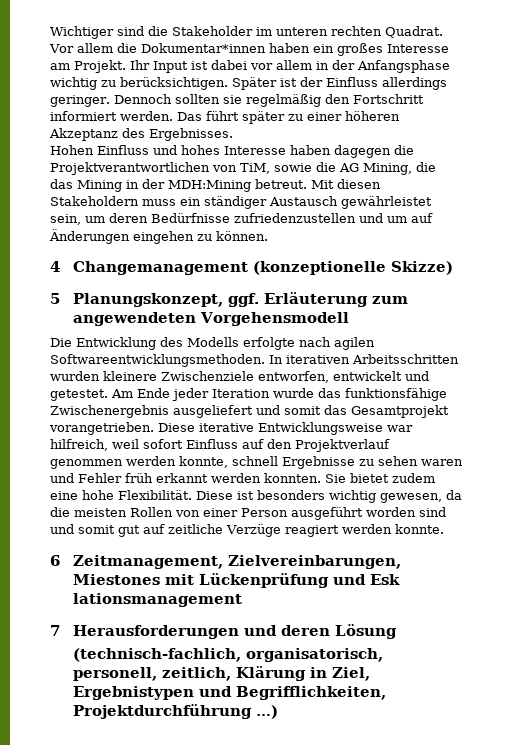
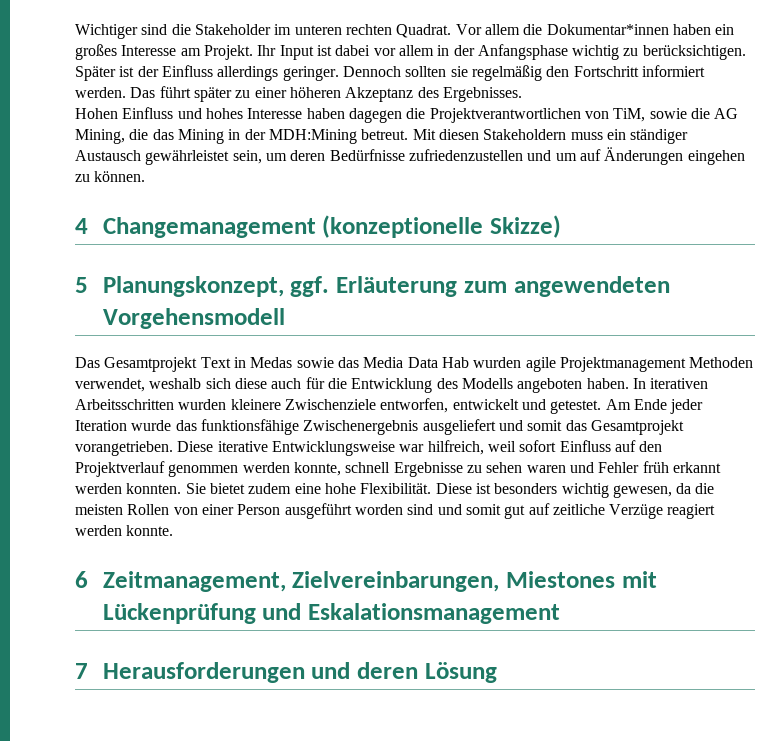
[50,337,375,350] [50,354,265,367] Die Entwicklung des Modells erfolgte nach agilen Softwareentwicklungsmethoden. -> [75,357,754,372] [75,377,629,393] Das Gesamtprojekt Text in Medas sowie das Media Data Hab wurden agile Projektmanagement Methoden verwendet, weshalb sich diese auch für die Entwicklung des Modells angeboten haben.
[369,574,400,585] [72,593,242,607] Esk lationsmanagement -> [308,603,561,624] Eskalationsmanagement
[72,648,383,662] [72,666,370,681] [72,686,386,700] [72,704,278,719] // (technisch-fachlich, organisatorisch, personell, zeitlich, Klärung in Ziel, Ergebnistypen und Begrifflichkeiten, Projektdurchführung …) -> (497, 672) none

